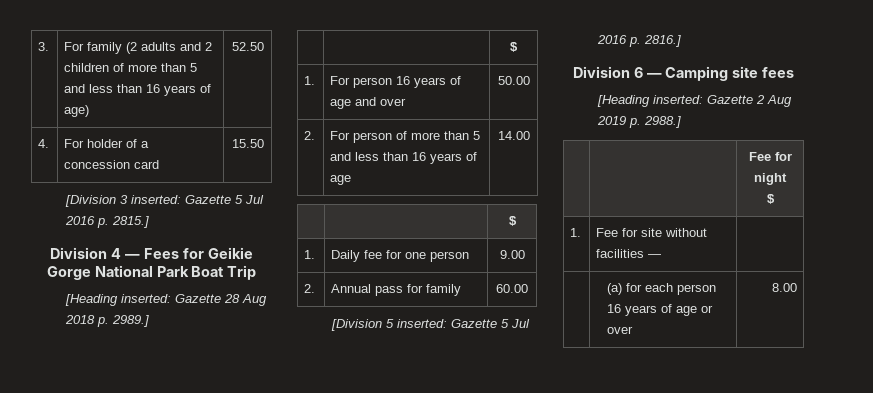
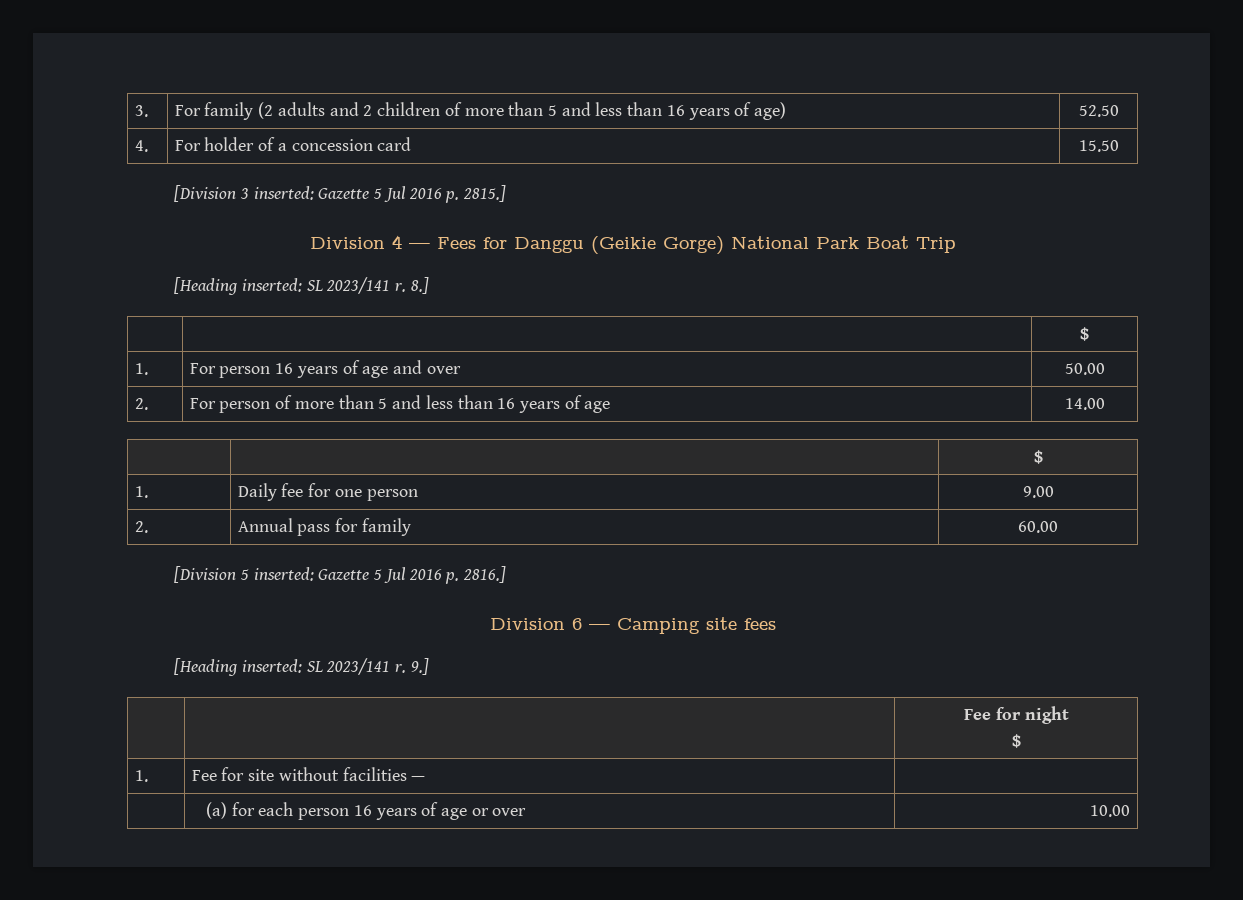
[207,247,253,259] [46,266,91,280] Geikie Gorge -> [513,236,724,255] Danggu (Geikie Gorge)
[175,294,268,306] [65,315,150,327] Gazette 28 Aug 2018 p. 2989.] -> [306,277,429,294] SL 2023/141 r. 8.]
[707,95,793,107] [597,116,682,128] Gazette 2 Aug 2019 p. 2988.] -> [306,658,429,675] SL 2023/141 r. 9.]
[771,283,797,292] 8.00 -> [1090,805,1131,817] 10.00

